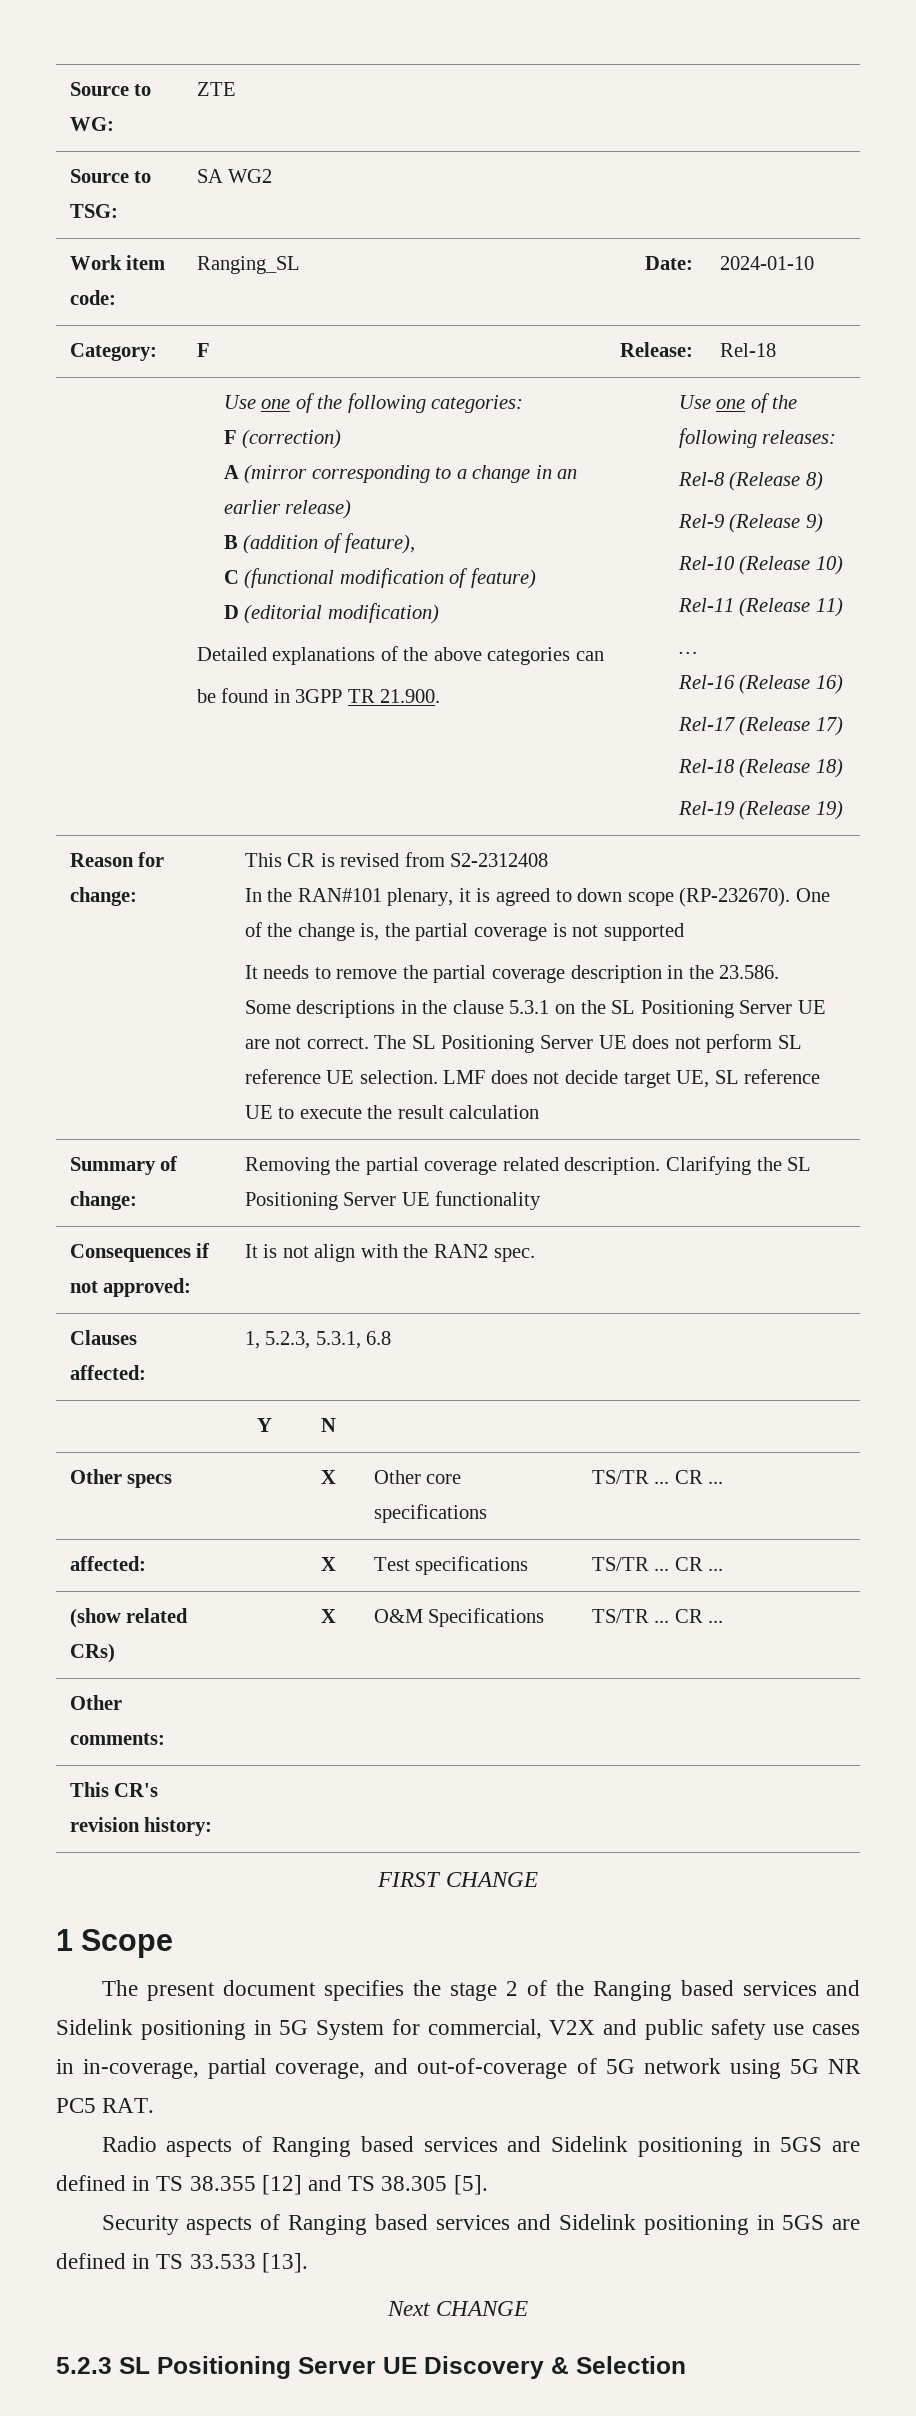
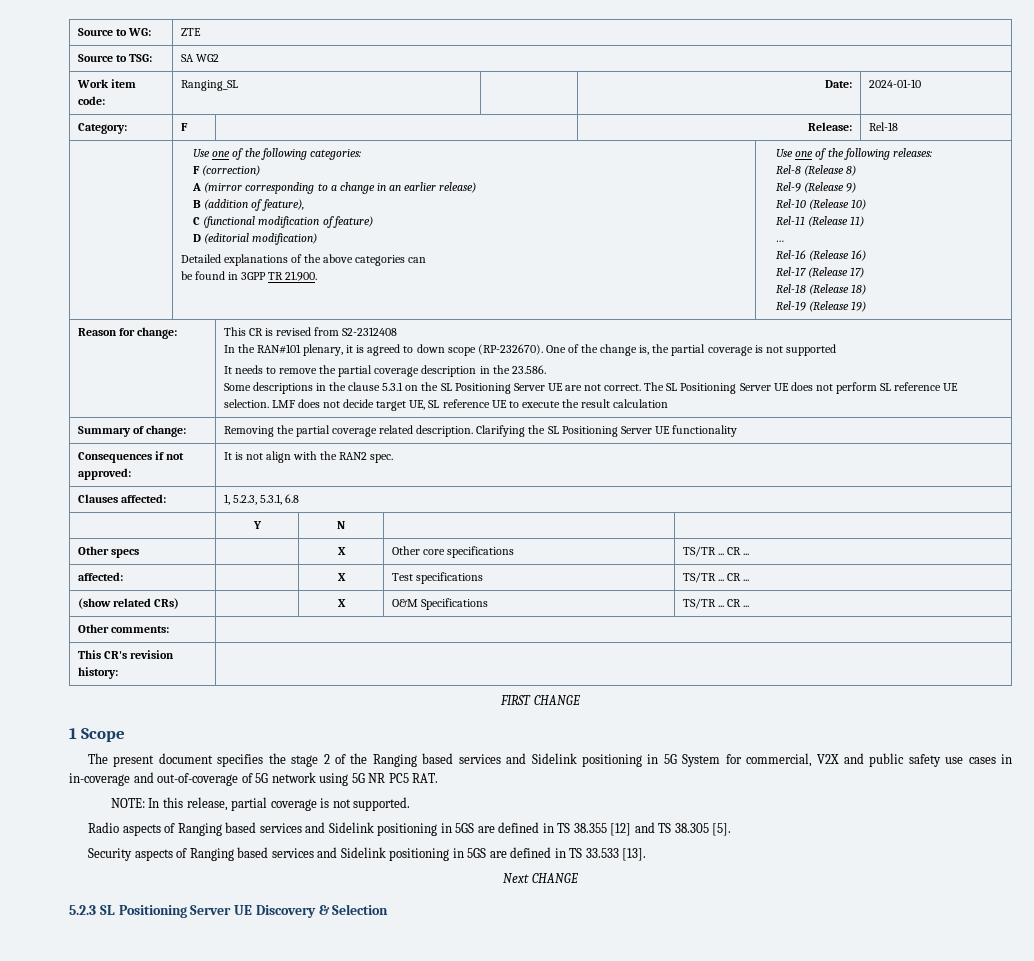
[83,2058,366,2079] in-coverage, partial coverage, -> [69,773,130,786] in-coverage
(155, 2105) none -> [110,797,411,811] // NOTE: In this release, partial coverage is not supported.

